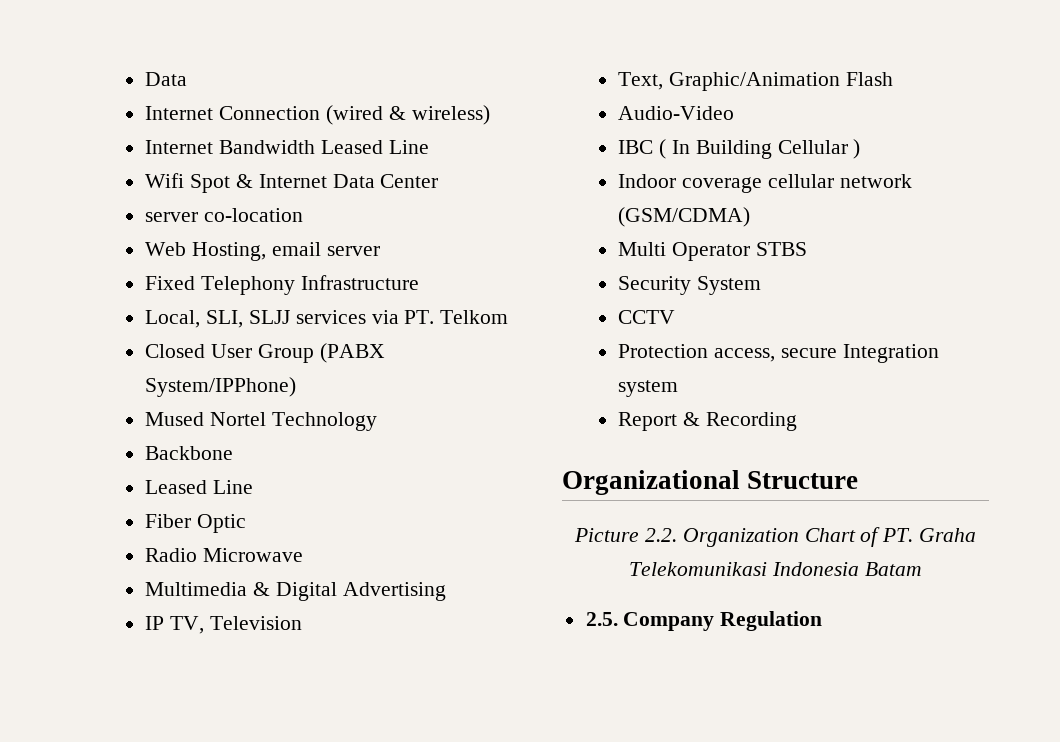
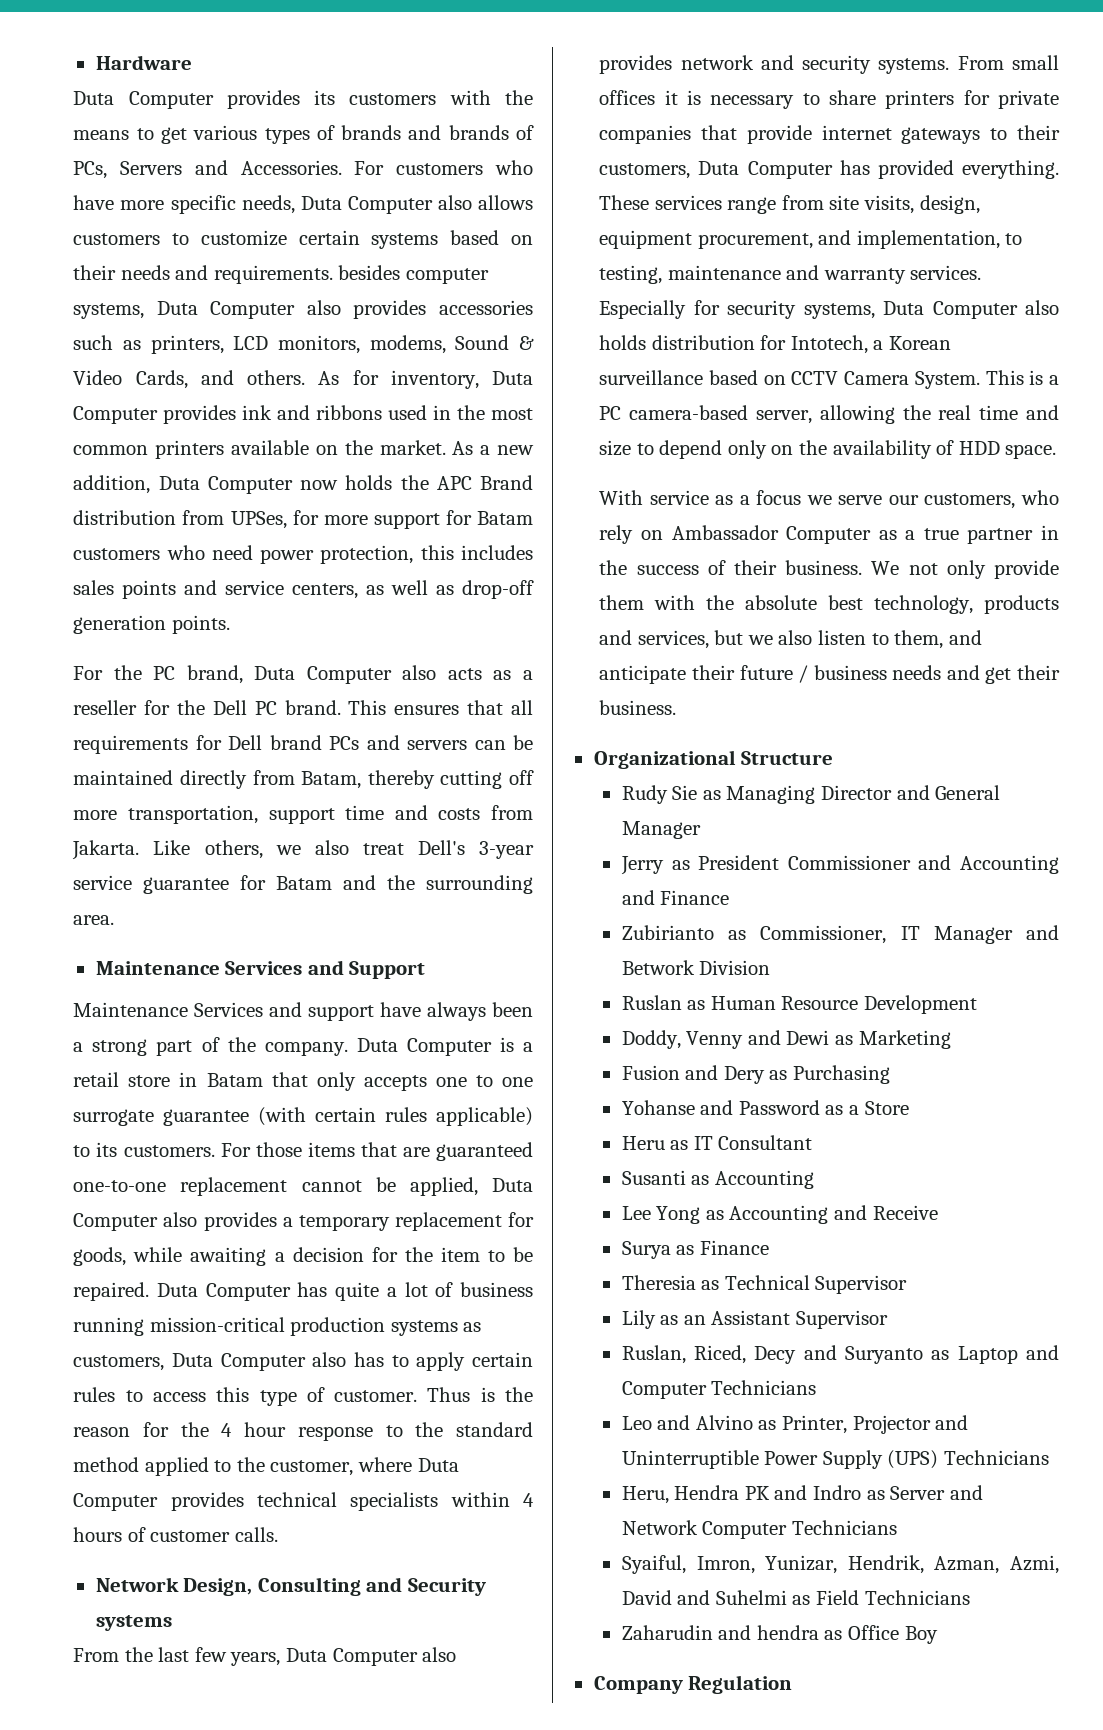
[145,72,188,86] [145,105,490,125] [145,140,429,154] [145,173,439,193] [145,208,304,222] [145,242,380,261] [145,275,420,295] [145,310,509,328] [145,343,385,363] [145,377,297,397] [145,412,378,431] [145,446,234,460] [145,480,254,494] [145,514,247,533] [145,548,304,562] [145,582,446,601] [145,616,303,634] [618,72,894,91] [618,106,735,120] [618,139,861,159] [618,174,912,193] [618,207,751,227] [618,242,808,261] [618,276,762,295] [618,310,676,324] [618,344,939,363] [618,380,679,397] [618,412,798,431] [562,470,859,495] [574,527,976,547] [629,562,922,576] [585,612,618,626] Data // Internet Connection (wired & wireless) // Internet Bandwidth Leased Line // Wifi Spot & Internet Data Center // server co-location // Web Hosting, email server // Fixed Telephony Infrastructure // Local, SLI, SLJJ services via PT. Telkom // Closed User Group (PABX System/IPPhone) // Mused Nortel Technology // Backbone // Leased Line // Fiber Optic // Radio Microwave // Multimedia & Digital Advertising // IP TV, Television // Text, Graphic/Animation Flash // Audio-Video // IBC ( In Building Cellular ) // Indoor coverage cellular network (GSM/CDMA) // Multi Operator STBS // Security System // CCTV // Protection access, secure Integration system // Report & Recording // Organizational Structure // Picture 2.2. Organization Chart of PT. Graha Telekomunikasi Indonesia Batam // 2.5. -> [95,55,192,70] [73,90,533,109] [73,125,534,144] [73,160,533,179] [73,195,533,214] [73,230,533,249] [73,265,490,284] [73,300,533,319] [73,335,534,354] [73,370,533,389] [73,405,533,424] [73,440,534,459] [73,475,533,494] [73,510,533,529] [73,545,533,564] [73,580,534,599] [73,615,230,634] [73,665,533,684] [73,700,533,715] [73,735,533,754] [73,770,534,789] [73,805,533,824] [72,840,534,860] [73,875,533,894] [73,915,115,925] [95,960,426,979] [73,1002,533,1021] [73,1037,533,1056] [73,1072,533,1091] [73,1107,533,1126] [73,1142,533,1161] [73,1177,533,1196] [73,1212,534,1231] [73,1247,533,1266] [73,1282,533,1301] [73,1317,482,1336] [73,1352,533,1371] [73,1387,533,1406] [73,1422,533,1441] [73,1457,459,1476] [73,1492,534,1511] [73,1527,278,1542] [95,1577,487,1596] [95,1615,172,1631] [73,1647,457,1666] [599,55,1059,74] [599,90,1059,109] [599,125,1060,144] [599,160,1059,179] [599,195,980,214] [599,230,1023,249] [599,265,982,284] [599,300,1059,319] [599,335,952,354] [599,370,1059,389] [599,405,1059,424] [599,440,1057,459] [599,490,1059,509] [599,525,1059,544] [599,560,1059,579] [599,595,1059,614] [599,630,982,649] [599,665,1060,684] [599,700,677,715] [593,750,834,769] [621,785,1001,804] [621,821,701,839] [620,855,1059,875] [621,890,730,905] [621,925,1059,944] [621,960,771,975] [621,995,978,1014] [621,1030,951,1049] [621,1065,891,1084] [621,1100,909,1115] [621,1135,813,1150] [621,1170,814,1189] [621,1205,938,1224] [621,1240,769,1259] [621,1275,908,1294] [621,1310,889,1329] [621,1345,1059,1364] [621,1380,817,1399] [621,1415,969,1434] [621,1450,1050,1469] [621,1485,983,1504] [621,1520,897,1539] [621,1555,1059,1574] [621,1590,970,1605] [621,1625,938,1644] Hardware // Duta Computer provides its customers with the means to get various types of brands and brands of PCs, Servers and Accessories. For customers who have more specific needs, Duta Computer also allows customers to customize certain systems based on their needs and requirements. besides computer systems, Duta Computer also provides accessories such as printers, LCD monitors, modems, Sound & Video Cards, and others. As for inventory, Duta Computer provides ink and ribbons used in the most common printers available on the market. As a new addition, Duta Computer now holds the APC Brand distribution from UPSes, for more support for Batam customers who need power protection, this includes sales points and service centers, as well as drop-off generation points. // For the PC brand, Duta Computer also acts as a reseller for the Dell PC brand. This ensures that all requirements for Dell brand PCs and servers can be maintained directly from Batam, thereby cutting off more transportation, support time and costs from Jakarta. Like others, we also treat Dell's 3-year service guarantee for Batam and the surrounding area. // Maintenance Services and Support // Maintenance Services and support have always been a strong part of the company. Duta Computer is a retail store in Batam that only accepts one to one surrogate guarantee (with certain rules applicable) to its customers. For those items that are guaranteed one-to-one replacement cannot be applied, Duta Computer also provides a temporary replacement for goods, while awaiting a decision for the item to be repaired. Duta Computer has quite a lot of business running mission-critical production systems as customers, Duta Computer also has to apply certain rules to access this type of customer. Thus is the reason for the 4 hour response to the standard method applied to the customer, where Duta Computer provides technical specialists within 4 hours of customer calls. // Network Design, Consulting and Security systems // From the last few years, Duta Computer also provides network and security systems. From small offices it is necessary to share printers for private companies that provide internet gateways to their customers, Duta Computer has provided everything. These services range from site visits, design, equipment procurement, and implementation, to testing, maintenance and warranty services. Especially for security systems, Duta Computer also holds distribution for Intotech, a Korean surveillance based on CCTV Camera System. This is a PC camera-based server, allowing the real time and size to depend only on the availability of HDD space. // With service as a focus we serve our customers, who rely on Ambassador Computer as a true partner in the success of their business. We not only provide them with the absolute best technology, products and services, but we also listen to them, and anticipate their future / business needs and get their business. // Organizational Structure // Rudy Sie as Managing Director and General Manager // Jerry as President Commissioner and Accounting and Finance // Zubirianto as Commissioner, IT Manager and Betwork Division // Ruslan as Human Resource Development // Doddy, Venny and Dewi as Marketing // Fusion and Dery as Purchasing // Yohanse and Password as a Store // Heru as IT Consultant // Susanti as Accounting // Lee Yong as Accounting and Receive // Surya as Finance // Theresia as Technical Supervisor // Lily as an Assistant Supervisor // Ruslan, Riced, Decy and Suryanto as Laptop and Computer Technicians // Leo and Alvino as Printer, Projector and Uninterruptible Power Supply (UPS) Technicians // Heru, Hendra PK and Indro as Server and Network Computer Technicians // Syaiful, Imron, Yunizar, Hendrik, Azman, Azmi, David and Suhelmi as Field Technicians // Zaharudin and hendra as Office Boy //

